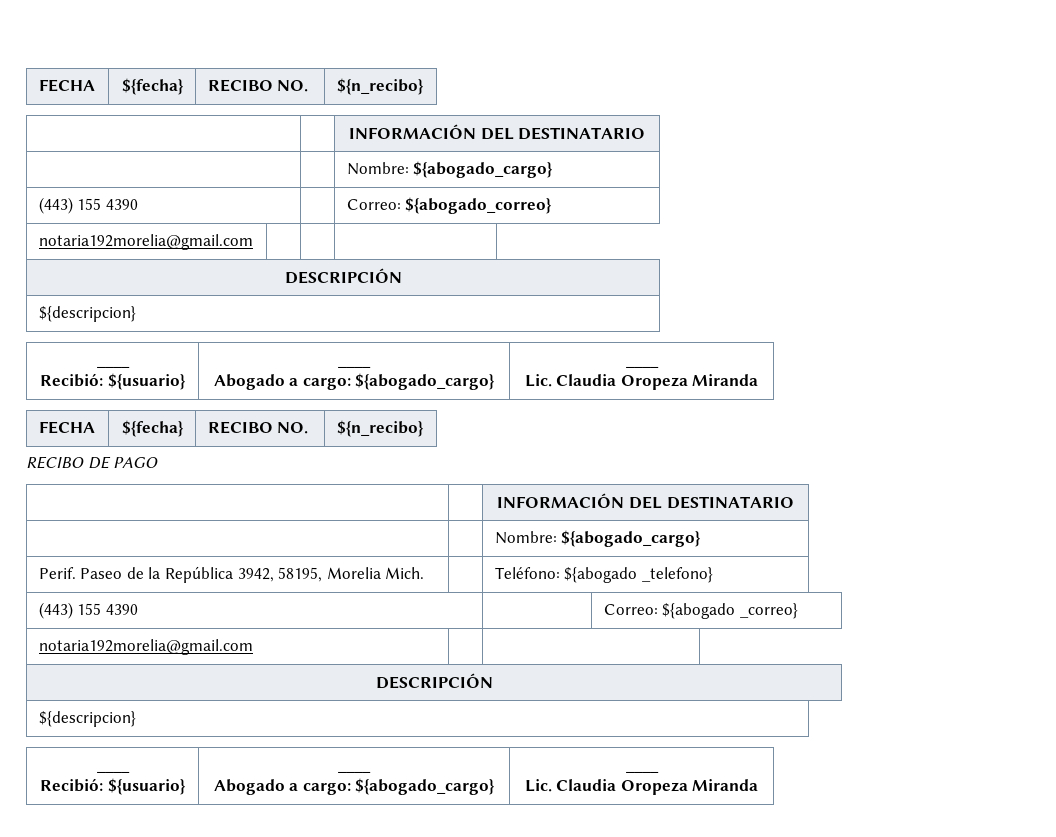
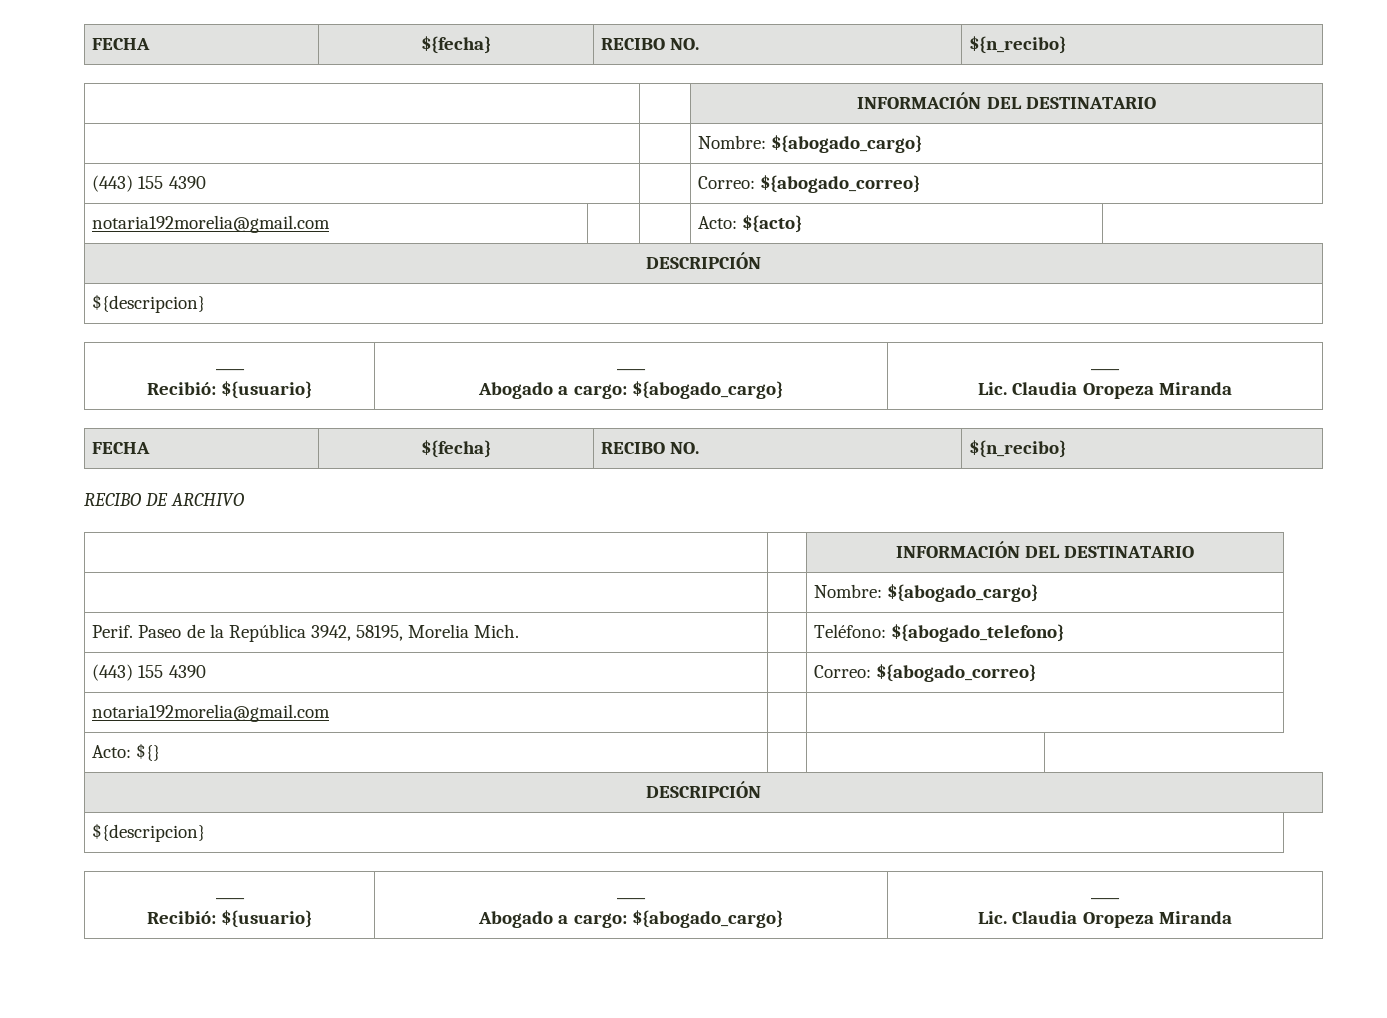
(253, 242) none -> [698,215,803,233] Acto: ${acto}
[113,457,159,468] PAGO -> [171,493,245,506] ARCHIVO
[564,567,713,583] [38,602,138,619] [603,603,798,619] [38,639,253,655] ${abogado _telefono} // (443) 155 4390 | | Correo: ${abogado _correo} // notaria192morelia@gmail.com | | -> [891,624,1065,642] [92,664,206,681] [814,664,1037,682] [92,704,331,722] [92,743,161,761] ${abogado_telefono} // (443) 155 4390 | | Correo: ${abogado_correo} // notaria192morelia@gmail.com | | // Acto: ${} | |

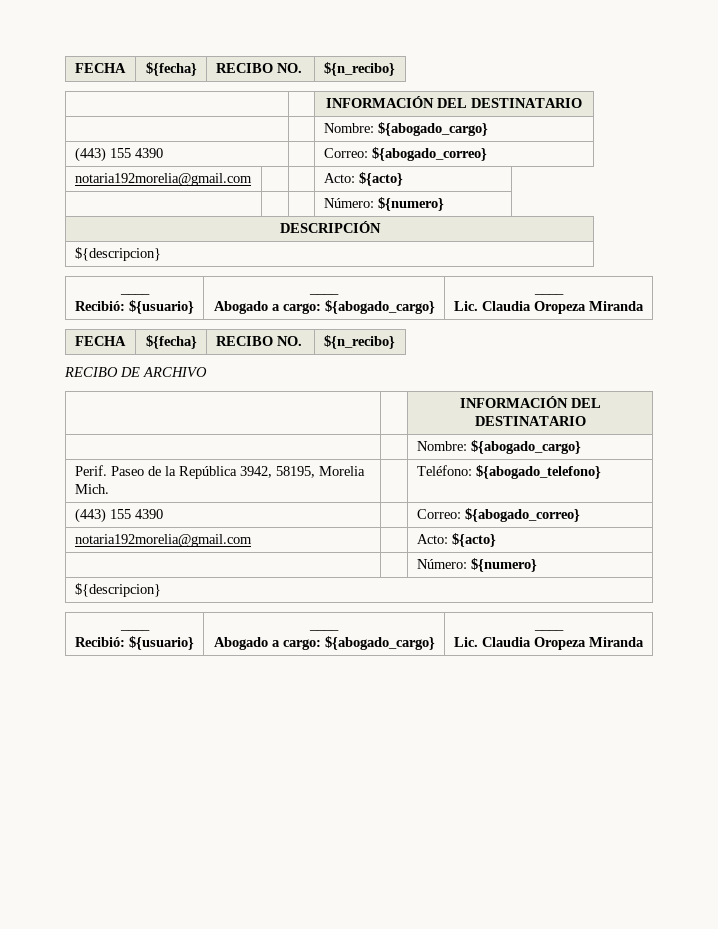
(803, 224) none -> [323,197,444,211] // | | | Número: ${numero}
[92,743,161,761] [646,781,761,798] // Acto: ${} | | // DESCRIPCIÓN -> [416,533,496,547] [416,558,537,572] Acto: ${acto} // | | Número: ${numero}

